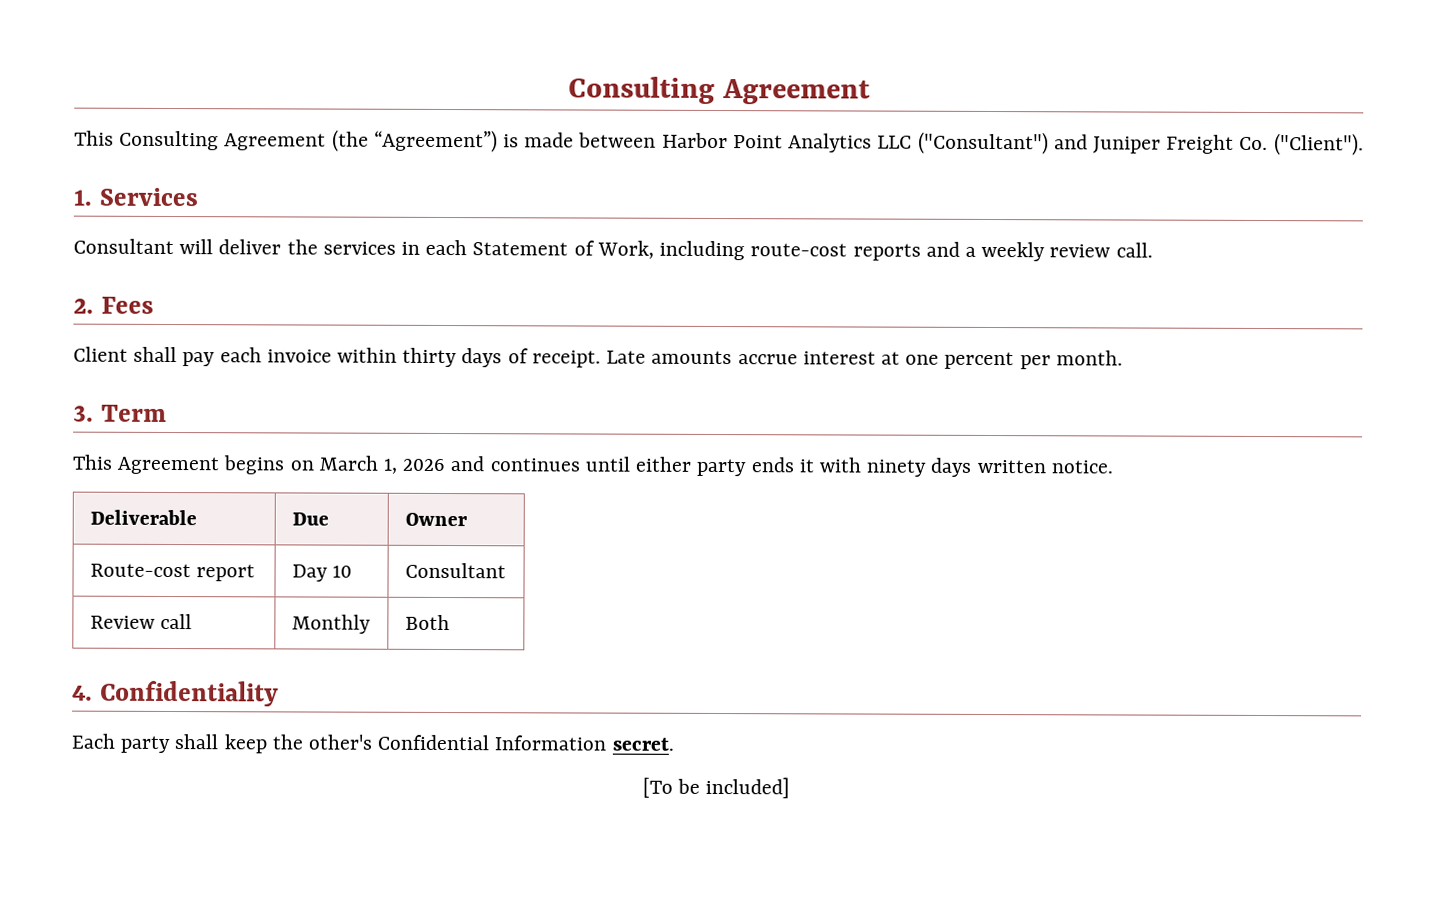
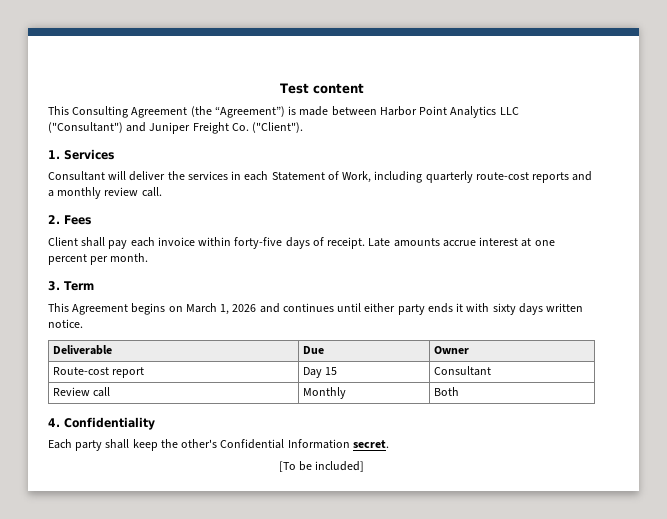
[568,76,871,105] Consulting Agreement -> [279,83,364,94] Test content
(746, 250) none -> [425,171,473,183] quarterly
[981,241,1046,262] weekly -> [57,187,102,199] monthly
[402,347,458,368] thirty -> [234,237,283,249] forty-five
[866,459,927,477] ninety -> [492,303,516,315] sixty
[331,565,352,578] 10 -> [325,367,338,375] 15

